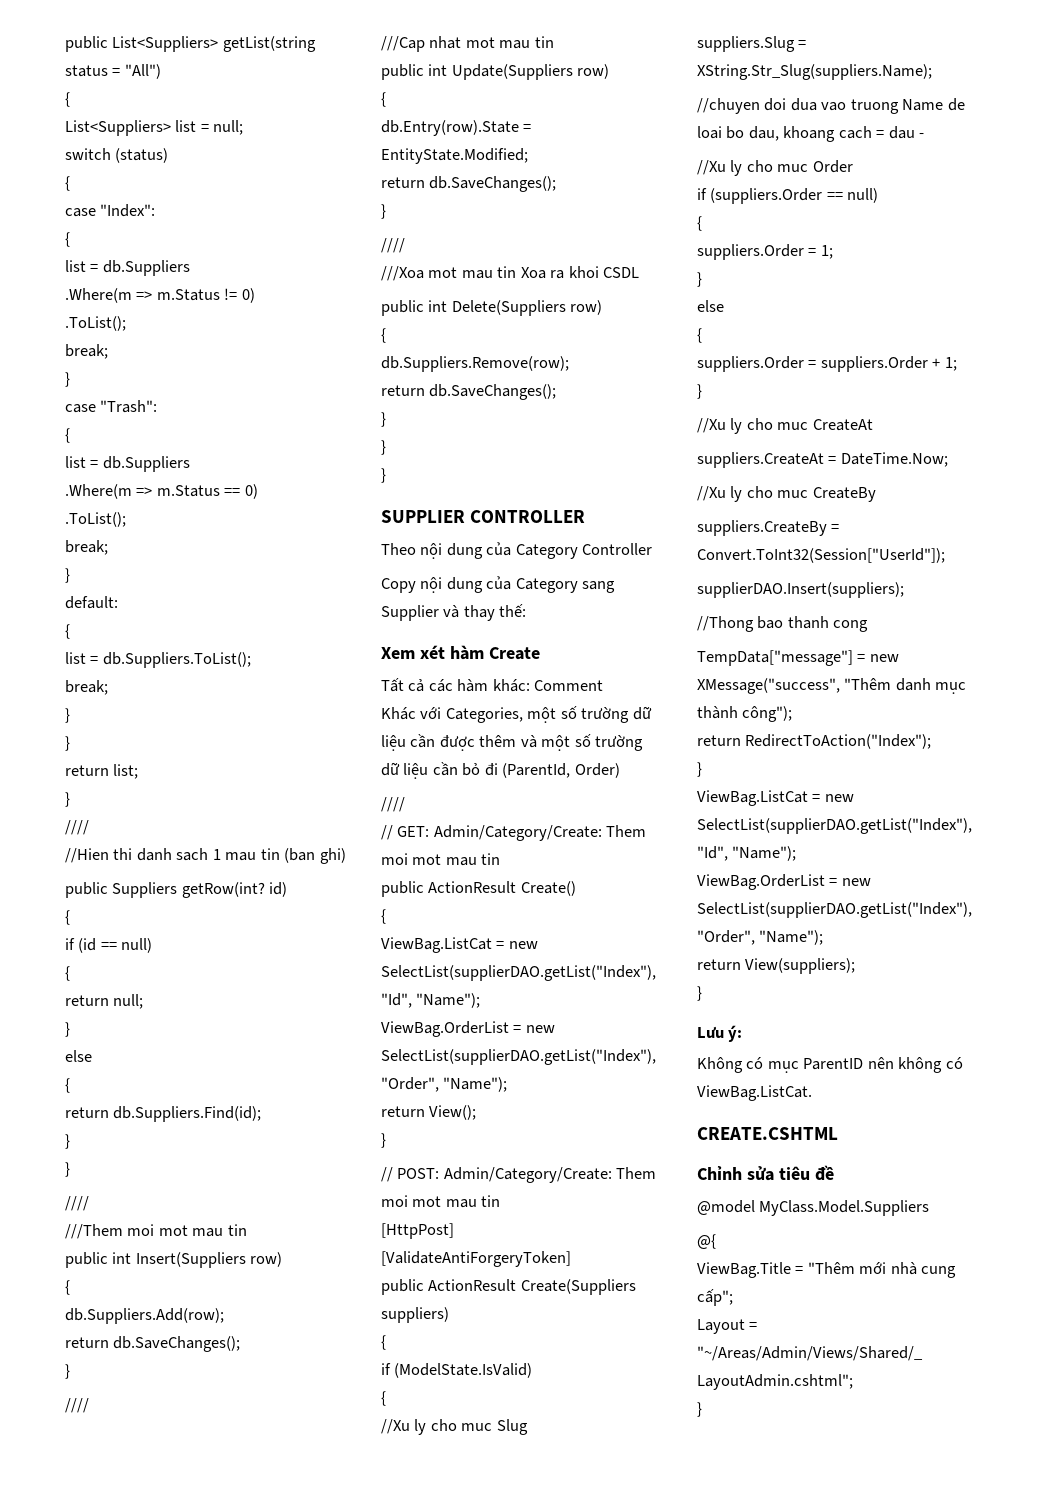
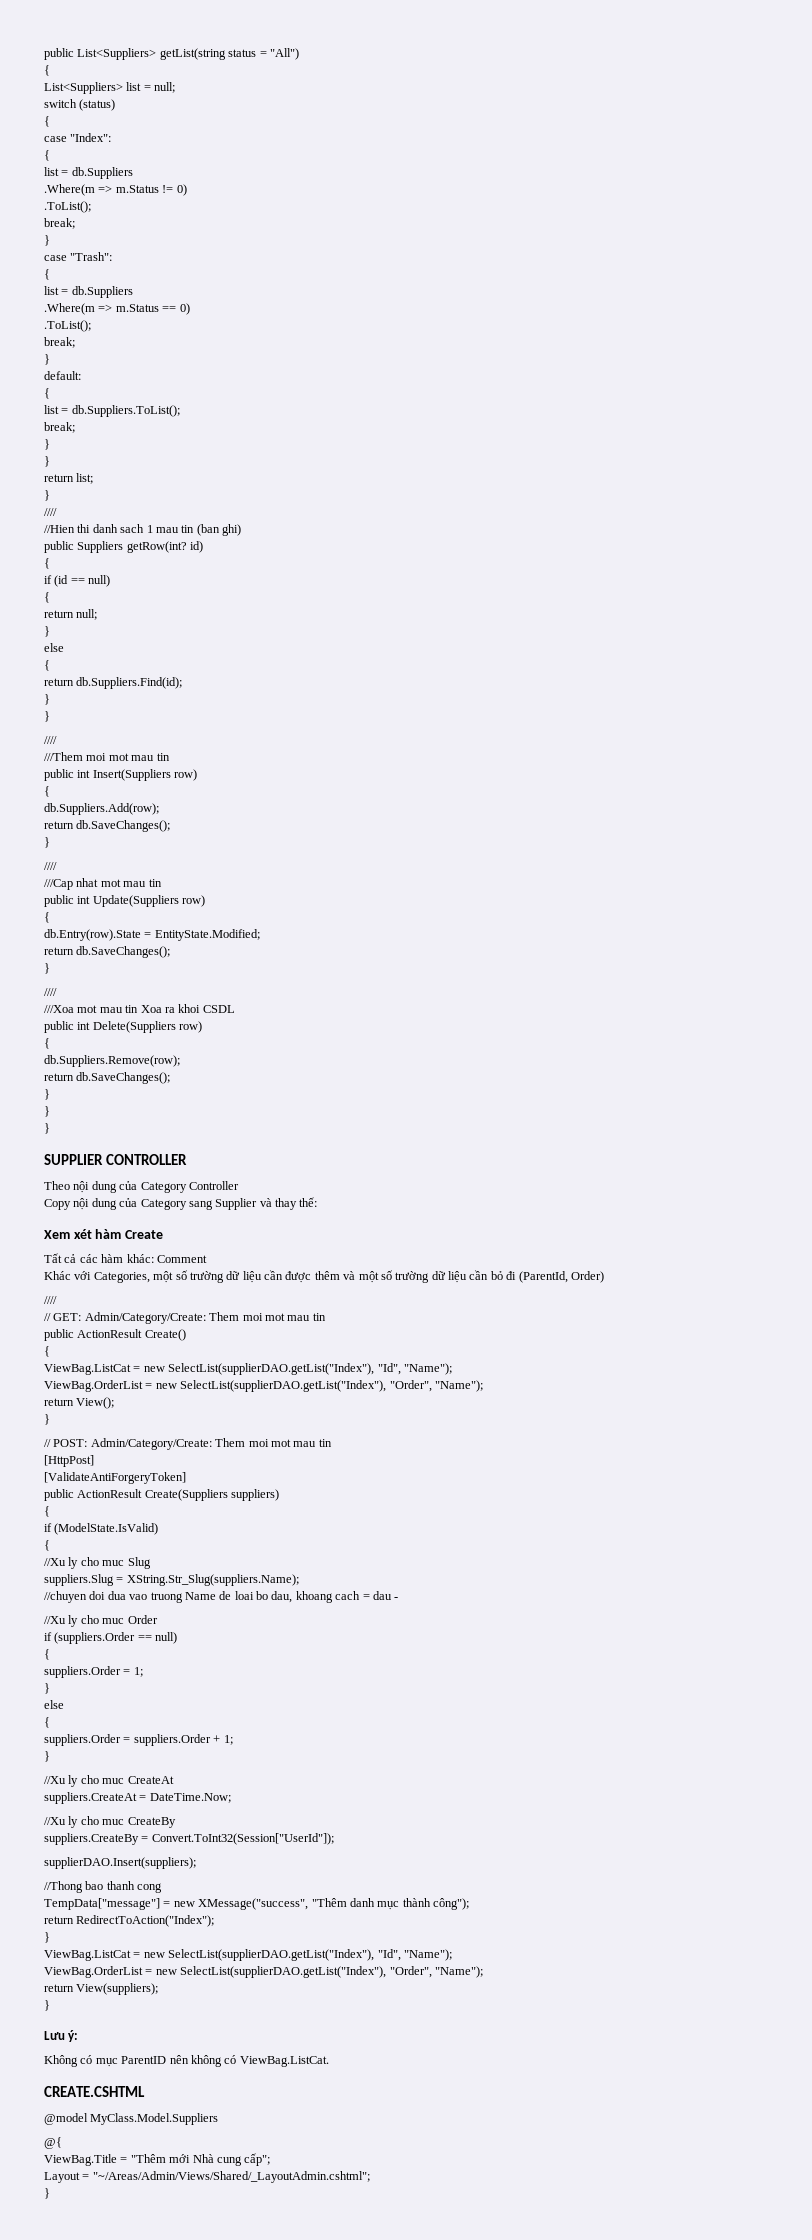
[697,1165,834,1181] // Chỉnh sửa tiêu đề -> (145, 2091) none
[890,1262,917,1275] nhà -> [192,2154,214,2163] Nhà

